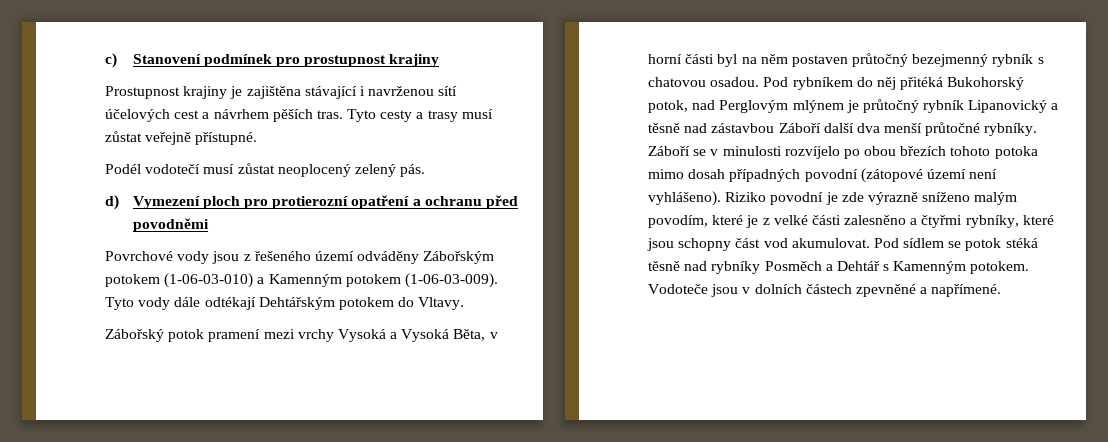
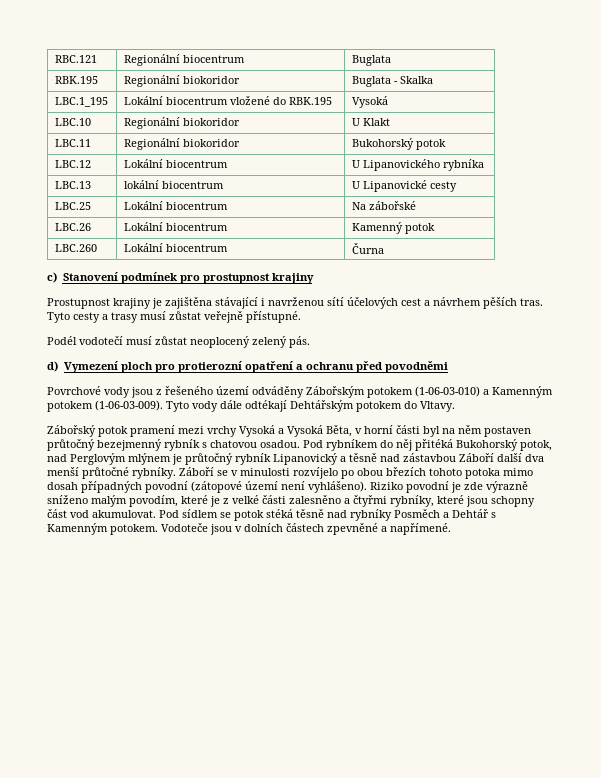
(105, 60) none -> [54,55,97,63] [123,54,245,66] [351,55,391,66] [54,76,98,84] [123,75,240,87] [351,76,433,87] [54,97,108,107] [123,96,332,105] [351,96,388,108] [54,118,91,126] [123,117,240,129] [351,118,390,126] [54,139,91,147] [123,138,240,150] [351,138,446,150] [54,160,91,168] [123,159,228,168] [351,159,484,171] [54,181,91,189] [123,180,224,189] [351,180,457,192] [54,202,91,210] [123,201,228,210] [351,201,416,210] [54,223,91,231] [123,222,228,231] [351,222,435,234] [54,244,97,252] [123,243,228,252] [351,243,384,254] RBC.121 | Regionální biocentrum | Buglata // RBK.195 | Regionální biokoridor | Buglata - Skalka // LBC.1_195 | Lokální biocentrum vložené do RBK.195 | Vysoká // LBC.10 | Regionální biokoridor | U Klakt // LBC.11 | Regionální biokoridor | Bukohorský potok // LBC.12 | Lokální biocentrum | U Lipanovického rybníka // LBC.13 | lokální biocentrum | U Lipanovické cesty // LBC.25 | Lokální biocentrum | Na zábořské // LBC.26 | Lokální biocentrum | Kamenný potok // LBC.260 | Lokální biocentrum | Čurna //

